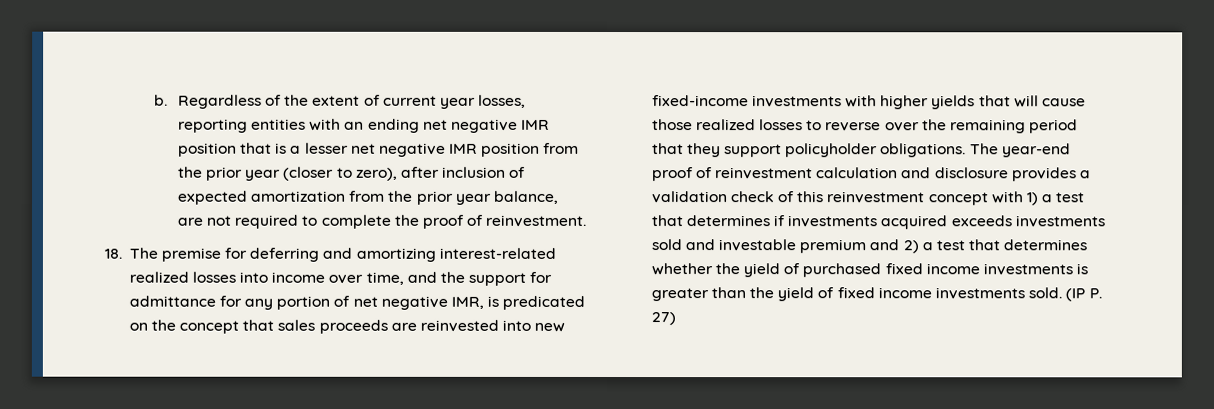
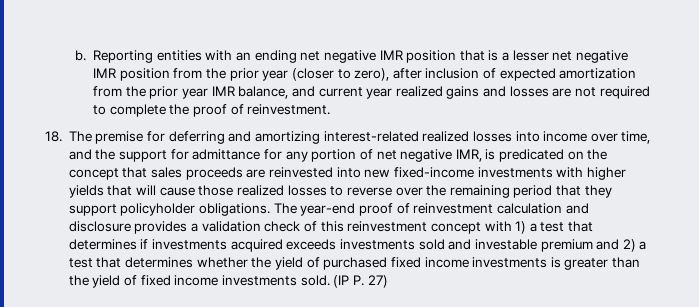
[177,94,527,109] [177,118,248,133] Regardless of the extent of current year losses, reporting -> [93,50,154,63] Reporting
[493,190,559,204] balance, -> [211,86,549,99] IMR balance, and current year realized gains and losses

